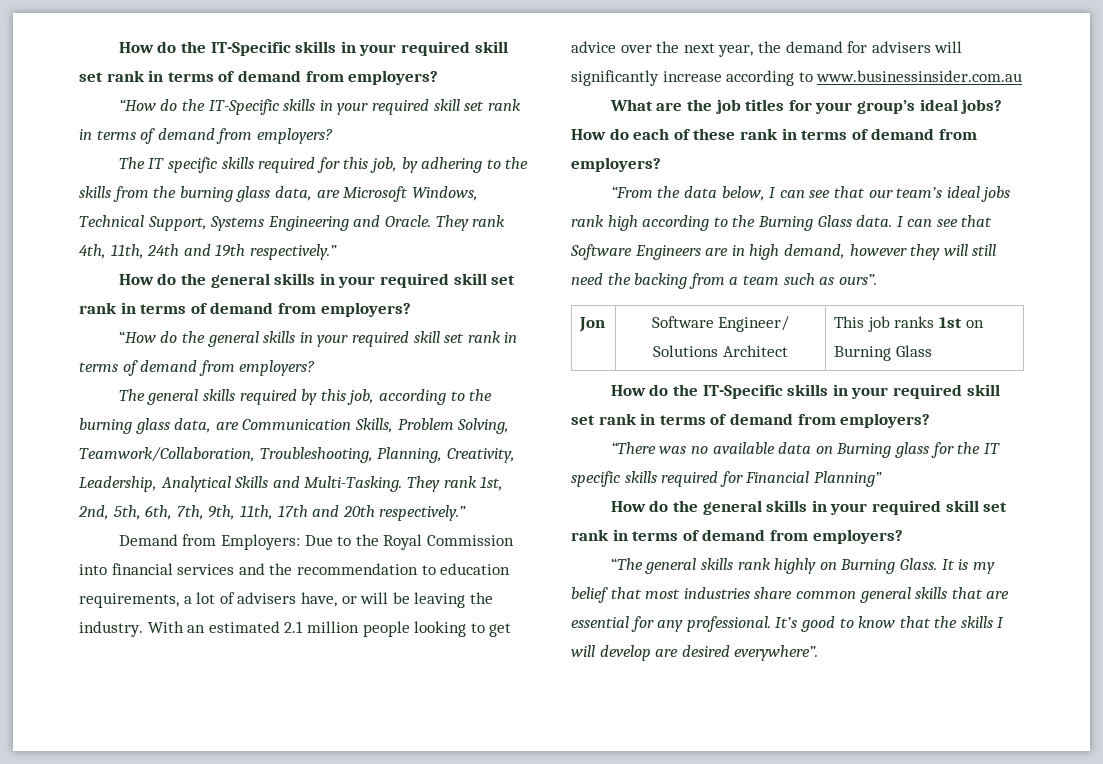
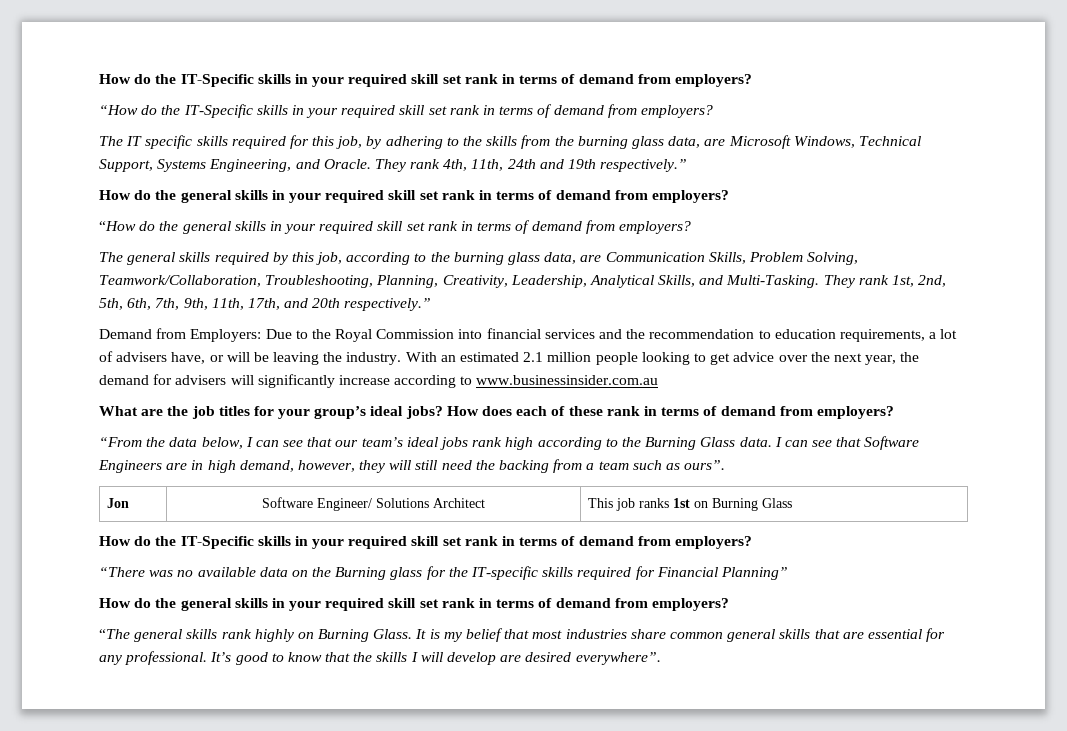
[267,216,349,231] Engineering -> [209,159,292,172] Engineering,
[234,476,269,488] Skills -> [658,275,696,287] Skills,
[277,505,308,517] 17th -> [247,298,280,310] 17th,
[609,128,629,140] do -> [482,406,513,416] does
[849,244,907,256] however -> [297,460,355,472] however,
(833, 450) none -> [312,567,332,577] the
[983,443,1000,454] [571,471,620,487] IT specific -> [471,566,539,580] IT-specific

